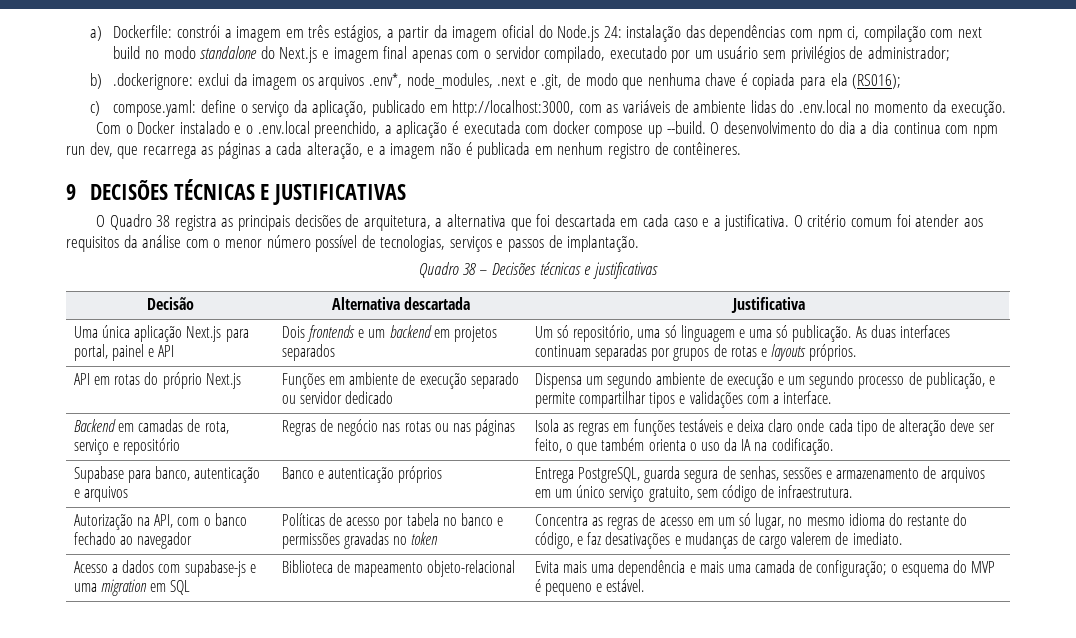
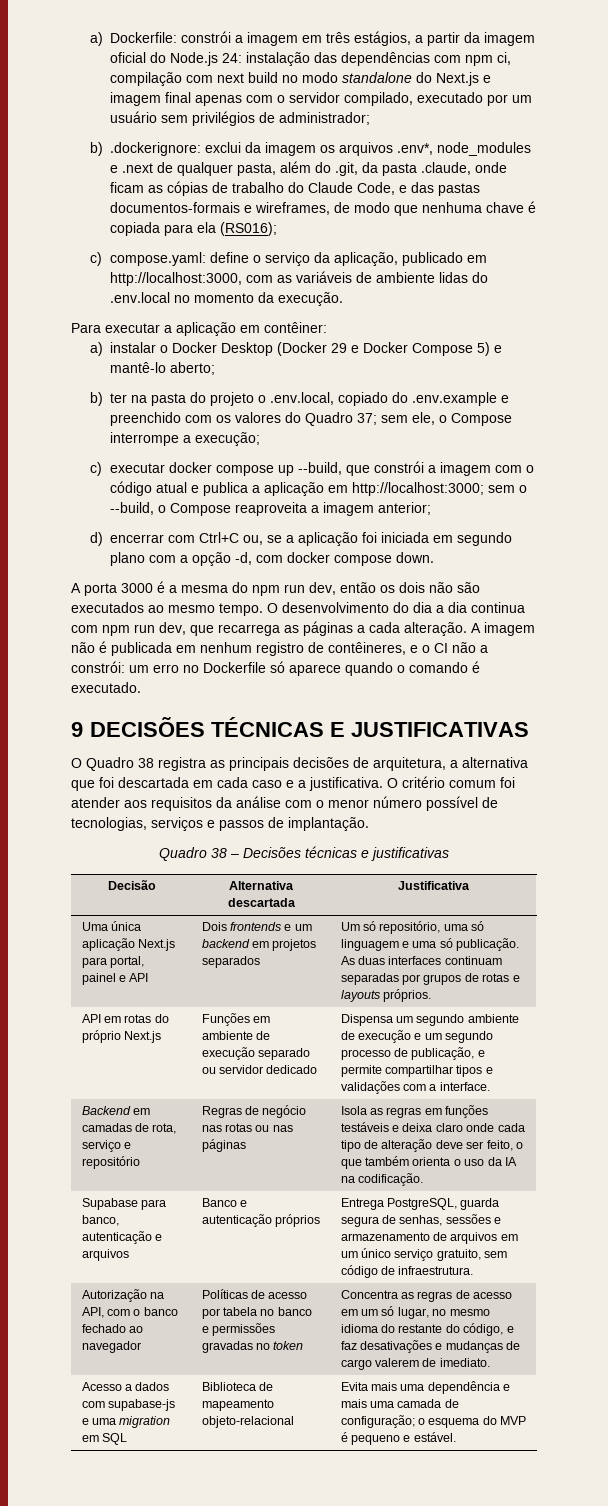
[406,73,563,90] node_modules, .next e .git, -> [437,142,532,156] [110,161,508,176] [110,181,481,196] [110,202,331,215] node_modules e .next de qualquer pasta, além do .git, da pasta .claude, onde ficam as cópias de trabalho do Claude Code, e das pastas documentos-formais e wireframes,
[96,121,706,138] Com o Docker instalado e o .env.local preenchido, a aplicação é executada com docker compose up --build. -> [71,322,327,336] [90,342,503,356] [110,362,216,375] [90,392,510,406] [110,412,513,426] [110,432,261,446] [90,461,534,476] [109,481,527,496] [109,502,431,516] [90,532,513,546] [110,552,435,566] [71,581,480,596] [71,602,263,616] Para executar a aplicação em contêiner: // a) instalar o Docker Desktop (Docker 29 e Docker Compose 5) e mantê-lo aberto; // b) ter na pasta do projeto o .env.local, copiado do .env.example e preenchido com os valores do Quadro 37; sem ele, o Compose interrompe a execução; // c) executar docker compose up --build, que constrói a imagem com o código atual e publica a aplicação em http://localhost:3000; sem o --build, o Compose reaproveita a imagem anterior; // d) encerrar com Ctrl+C ou, se a aplicação foi iniciada em segundo plano com a opção -d, com docker compose down. // A porta 3000 é a mesma do npm run dev, então os dois não são executados ao mesmo tempo.
[306,142,386,159] alteração, e a -> [404,622,481,636] alteração. A
[673,142,742,155] contêineres. -> [328,642,488,655] [71,661,480,676] [71,682,141,693] contêineres, e o CI não a constrói: um erro no Dockerfile só aparece quando o comando é executado.

